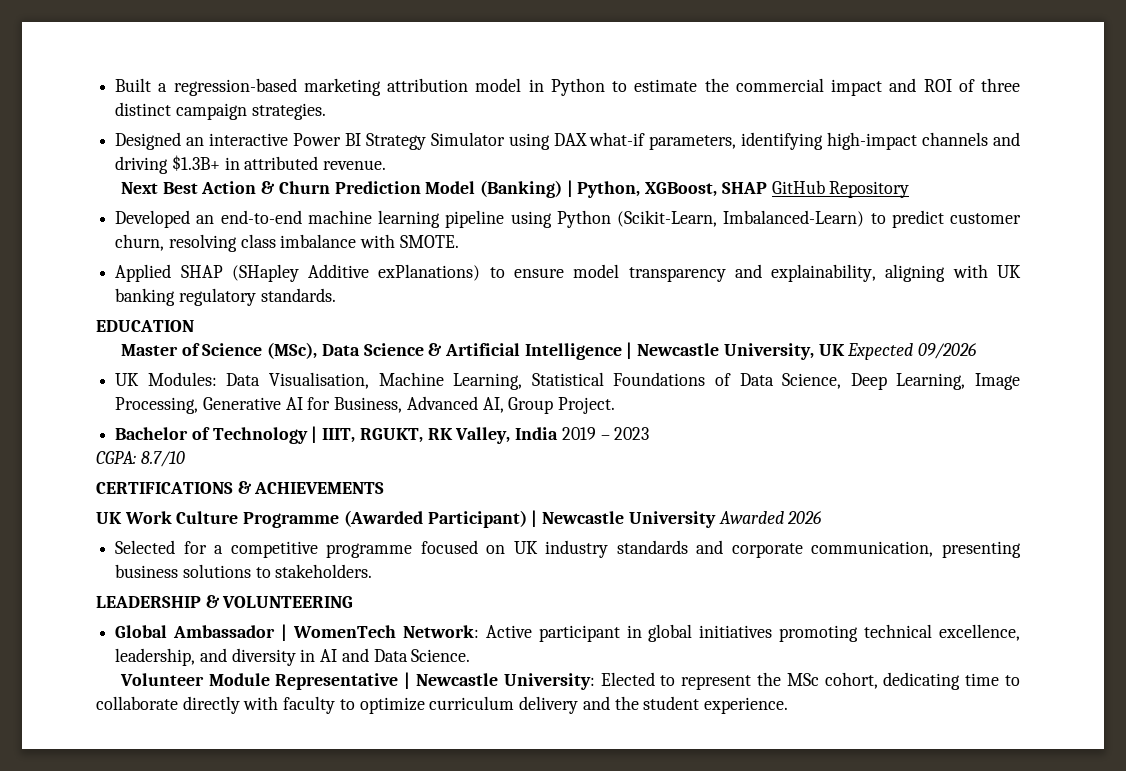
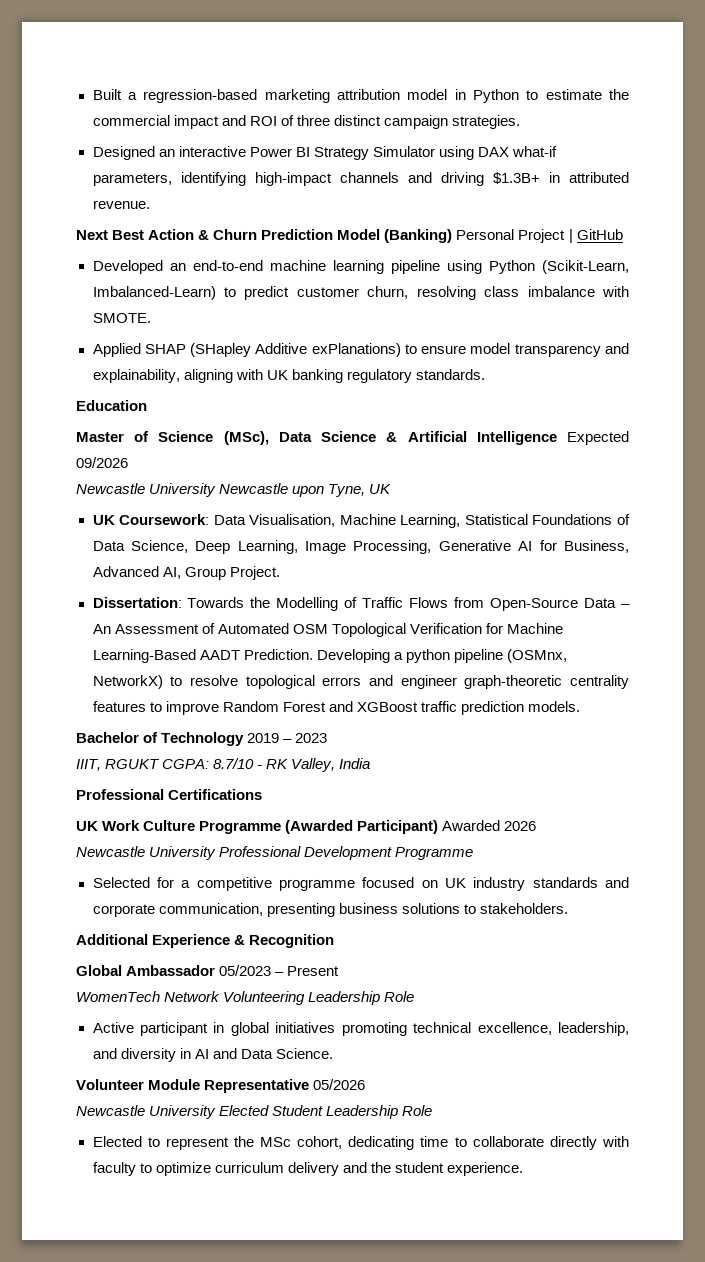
[566,180,767,198] | Python, XGBoost, SHAP -> [456,229,573,243] Personal Project |
[829,181,910,198] Repository -> (623, 234) none
[96,320,194,332] EDUCATION -> [76,400,147,411] Education
[626,342,977,360] [115,372,217,386] | Newcastle University, UK Expected 09/2026 // UK Modules: -> [567,431,629,445] [76,457,128,468] [76,483,392,497] [92,514,210,525] Expected 09/2026 // Newcastle University Newcastle upon Tyne, UK // UK Coursework:
[115,426,559,444] Bachelor of Technology | IIIT, RGUKT, RK Valley, India -> [92,597,630,611] [92,623,563,637] [92,649,567,663] [92,675,629,689] [92,701,580,715] [76,732,245,746] Dissertation: Towards the Modelling of Traffic Flows from Open-Source Data – An Assessment of Automated OSM Topological Verification for Machine Learning-Based AADT Prediction. Developing a python pipeline (OSMnx, NetworkX) to resolve topological errors and engineer graph-theoretic centrality features to improve Random Forest and XGBoost traffic prediction models. // Bachelor of Technology
(650, 433) none -> [76,759,161,771] IIIT, RGUKT
[96,481,385,494] // CERTIFICATIONS & ACHIEVEMENTS -> [257,758,371,772] [76,789,263,800] - RK Valley, India // Professional Certifications
[531,510,822,528] | Newcastle University Awarded 2026 -> [442,820,537,831] [76,846,474,860] Awarded 2026 // Newcastle University Professional Development Programme
[96,595,354,608] [115,624,479,641] LEADERSHIP & VOLUNTEERING // Global Ambassador | WomenTech Network: -> [76,934,335,948] [76,965,340,976] [76,991,415,1005] Additional Experience & Recognition // Global Ambassador 05/2023 – Present // WomenTech Network Volunteering Leadership Role //
[404,672,595,690] | Newcastle University: -> [313,1079,366,1090] [76,1105,433,1119] 05/2026 // Newcastle University Elected Student Leadership Role //

